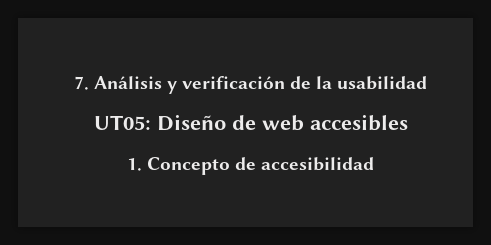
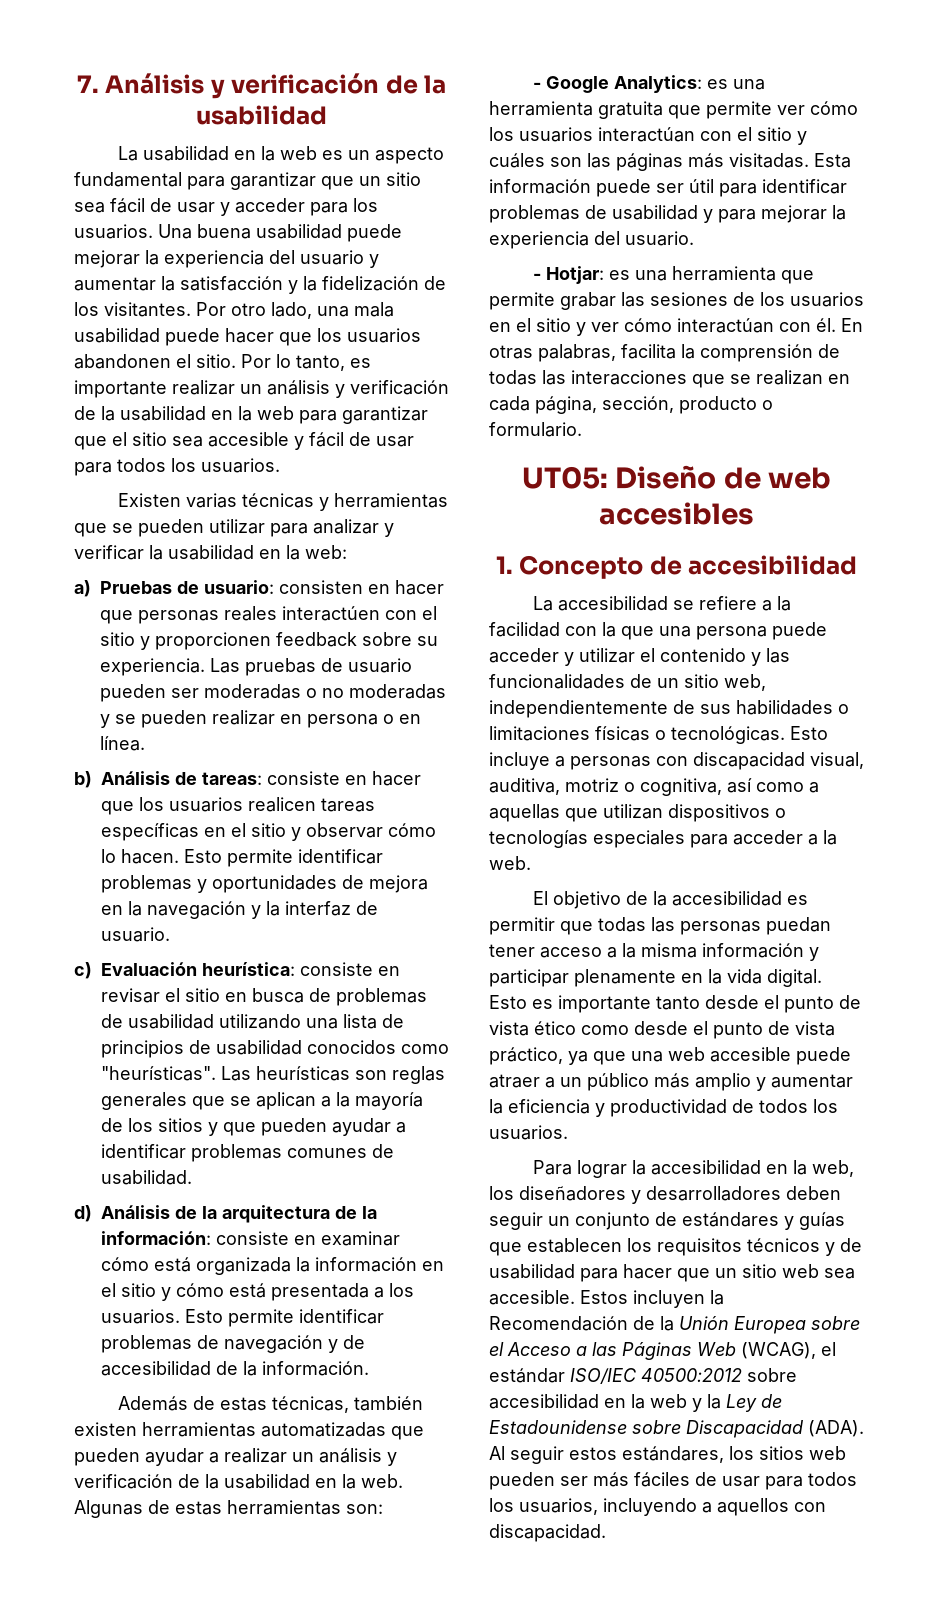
(428, 83) none -> [117,146,444,164] [74,172,421,190] [74,198,378,216] [74,224,402,242] [74,250,379,268] [74,276,446,294] [74,302,394,319] [74,328,421,346] [74,354,371,371] [74,380,449,398] [74,406,428,424] [74,432,414,450] [74,458,280,476] [117,493,448,511] [74,519,394,537] [74,545,347,560] [74,580,444,597] [100,606,437,624] [100,632,438,650] [100,658,412,676] [100,684,446,702] [100,710,421,728] [100,736,145,751] [74,771,421,788] [101,797,375,815] [101,823,436,841] [101,849,383,867] [101,875,428,893] [101,901,378,919] [101,927,170,942] [74,962,400,979] [101,988,427,1006] [101,1014,404,1029] [101,1040,449,1058] [101,1066,445,1084] [101,1092,423,1110] [101,1118,406,1136] [101,1144,394,1162] [101,1170,192,1185] [74,1205,377,1223] [101,1231,400,1246] [101,1257,444,1275] [101,1283,414,1301] [101,1309,384,1327] [101,1335,365,1353] [101,1361,369,1376] [117,1396,423,1413] [74,1422,424,1440] [74,1448,397,1466] [74,1474,403,1489] [74,1500,383,1518] [532,75,765,93] [489,101,858,119] [489,127,807,145] [489,153,851,171] [489,179,847,197] [489,205,846,223] [489,231,694,249] [532,266,814,284] [489,292,864,310] [489,318,863,336] [489,344,840,362] [489,370,850,388] [489,396,773,414] [489,422,582,437] // La usabilidad en la web es un aspecto fundamental para garantizar que un sitio sea fácil de usar y acceder para los usuarios. Una buena usabilidad puede mejorar la experiencia del usuario y aumentar la satisfacción y la fidelización de los visitantes. Por otro lado, una mala usabilidad puede hacer que los usuarios abandonen el sitio. Por lo tanto, es importante realizar un análisis y verificación de la usabilidad en la web para garantizar que el sitio sea accesible y fácil de usar para todos los usuarios. // Existen varias técnicas y herramientas que se pueden utilizar para analizar y verificar la usabilidad en la web: // a) Pruebas de usuario: consisten en hacer que personas reales interactúen con el sitio y proporcionen feedback sobre su experiencia. Las pruebas de usuario pueden ser moderadas o no moderadas y se pueden realizar en persona o en línea. // b) Análisis de tareas: consiste en hacer que los usuarios realicen tareas específicas en el sitio y observar cómo lo hacen. Esto permite identificar problemas y oportunidades de mejora en la navegación y la interfaz de usuario. // c) Evaluación heurística: consiste en revisar el sitio en busca de problemas de usabilidad utilizando una lista de principios de usabilidad conocidos como "heurísticas". Las heurísticas son reglas generales que se aplican a la mayoría de los sitios y que pueden ayudar a identificar problemas comunes de usabilidad. // d) Análisis de la arquitectura de la información: consiste en examinar cómo está organizada la información en el sitio y cómo está presentada a los usuarios. Esto permite identificar problemas de navegación y de accesibilidad de la información. // Además de estas técnicas, también existen herramientas automatizadas que pueden ayudar a realizar un análisis y verificación de la usabilidad en la web. Algunas de estas herramientas son: // - Google Analytics: es una herramienta gratuita que permite ver cómo los usuarios interactúan con el sitio y cuáles son las páginas más visitadas. Esta información puede ser útil para identificar problemas de usabilidad y para mejorar la experiencia del usuario. // - Hotjar: es una herramienta que permite grabar las sesiones de los usuarios en el sitio y ver cómo interactúan con él. En otras palabras, facilita la comprensión de todas las interacciones que se realizan en cada página, sección, producto o formulario.
(375, 164) none -> [532,596,791,611] [489,622,827,640] [489,648,790,666] [489,674,766,691] [489,700,849,718] [489,726,828,744] [489,752,864,770] [489,778,819,796] [489,804,786,822] [489,830,837,848] [489,856,531,870] [532,891,808,909] [489,917,831,935] [489,943,819,961] [489,969,822,987] [489,995,861,1013] [489,1021,835,1039] [489,1047,851,1065] [489,1073,853,1091] [489,1099,838,1117] [489,1125,568,1140] [532,1160,854,1178] [489,1186,841,1204] [489,1212,845,1230] [489,1238,862,1256] [489,1264,855,1282] [489,1290,724,1308] [489,1316,860,1334] [489,1342,836,1360] [489,1368,797,1384] [489,1394,782,1412] [489,1420,864,1438] [489,1446,846,1464] [489,1472,857,1490] [489,1498,826,1516] [489,1524,606,1542] // La accesibilidad se refiere a la facilidad con la que una persona puede acceder y utilizar el contenido y las funcionalidades de un sitio web, independientemente de sus habilidades o limitaciones físicas o tecnológicas. Esto incluye a personas con discapacidad visual, auditiva, motriz o cognitiva, así como a aquellas que utilizan dispositivos o tecnologías especiales para acceder a la web. // El objetivo de la accesibilidad es permitir que todas las personas puedan tener acceso a la misma información y participar plenamente en la vida digital. Esto es importante tanto desde el punto de vista ético como desde el punto de vista práctico, ya que una web accesible puede atraer a un público más amplio y aumentar la eficiencia y productividad de todos los usuarios. // Para lograr la accesibilidad en la web, los diseñadores y desarrolladores deben seguir un conjunto de estándares y guías que establecen los requisitos técnicos y de usabilidad para hacer que un sitio web sea accesible. Estos incluyen la Recomendación de la Unión Europea sobre el Acceso a las Páginas Web (WCAG), el estándar ISO/IEC 40500:2012 sobre accesibilidad en la web y la Ley de Estadounidense sobre Discapacidad (ADA). Al seguir estos estándares, los sitios web pueden ser más fáciles de usar para todos los usuarios, incluyendo a aquellos con discapacidad.

